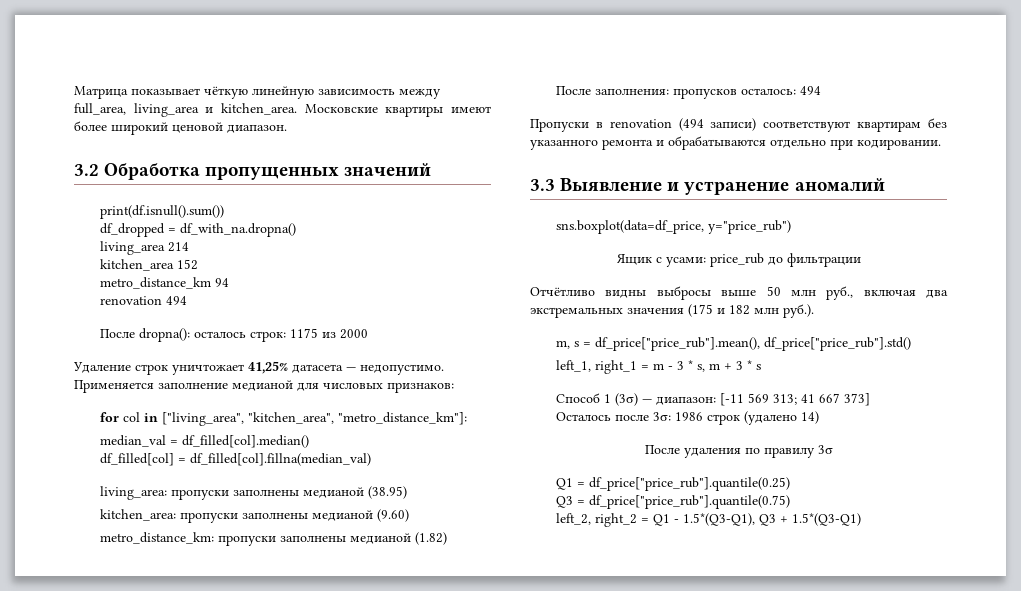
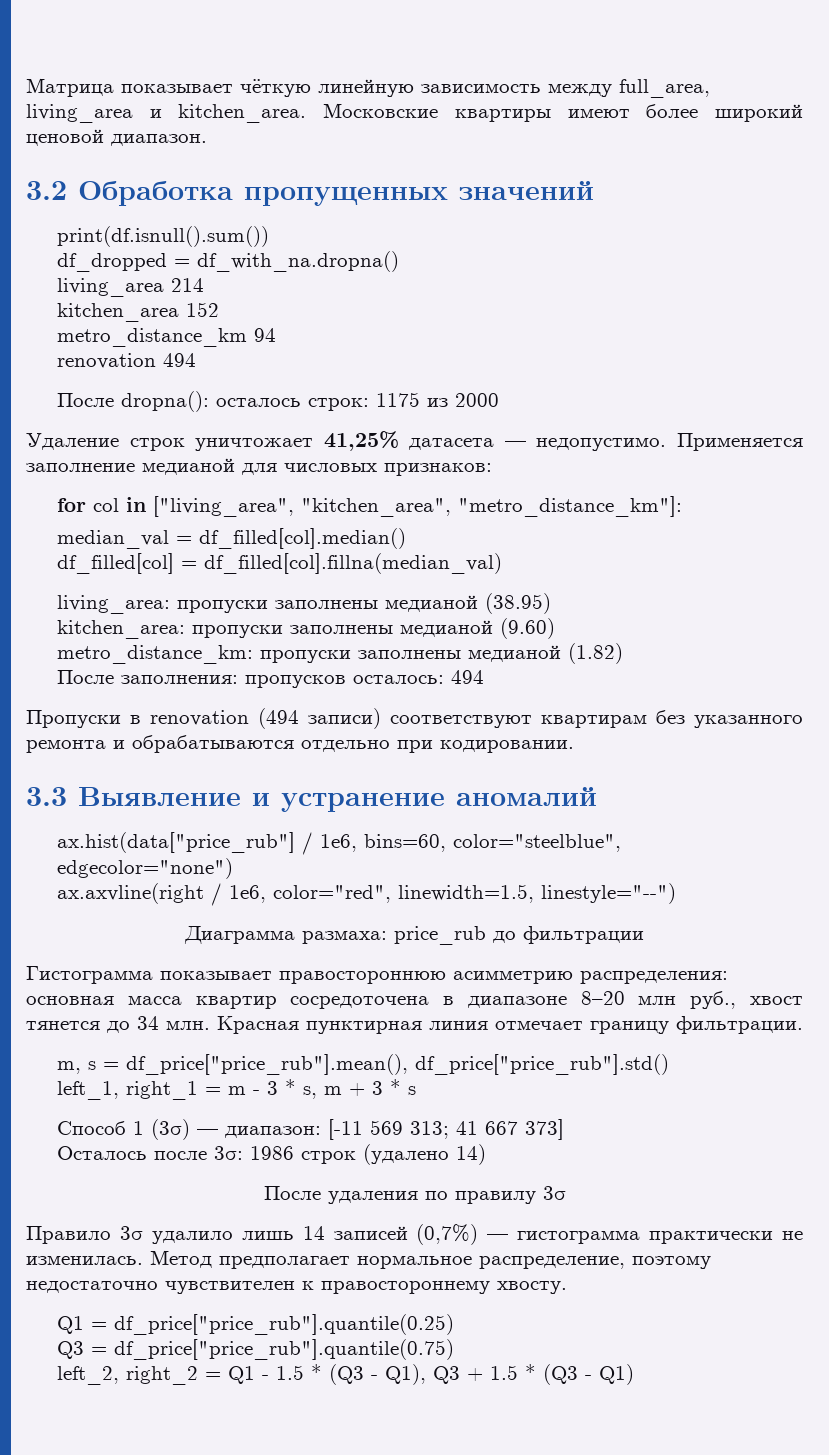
[556,220,792,234] [616,253,861,267] [530,286,948,300] [530,304,814,318] sns.boxplot(data=df_price, y="price_rub") // Ящик с усами: price_rub до фильтрации // Отчётливо видны выбросы выше 50 млн руб., включая два экстремальных значения (175 и 182 млн руб.). -> [57,832,622,855] [57,858,234,879] [57,883,677,906] [184,926,644,945] [26,966,728,984] [26,991,804,1009] [26,1016,803,1034] ax.hist(data["price_rub"] / 1e6, bins=60, color="steelblue", edgecolor="none") // ax.axvline(right / 1e6, color="red", linewidth=1.5, linestyle="--") // Диаграмма размаха: price_rub до фильтрации // Гистограмма показывает правостороннюю асимметрию распределения: основная масса квартир сосредоточена в диапазоне 8–20 млн руб., хвост тянется до 34 млн. Красная пунктирная линия отмечает границу фильтрации.
(833, 449) none -> [26,1224,803,1245] [26,1250,711,1269] [26,1281,567,1294] // Правило 3σ удалило лишь 14 записей (0,7%) — гистограмма практически не изменилась. Метод предполагает нормальное распределение, поэтому недостаточно чувствителен к правостороннему хвосту.
[683,513,862,526] 1.5*(Q3-Q1), Q3 + 1.5*(Q3-Q1) -> [276,1364,635,1385] 1.5 * (Q3 - Q1), Q3 + 1.5 * (Q3 - Q1)

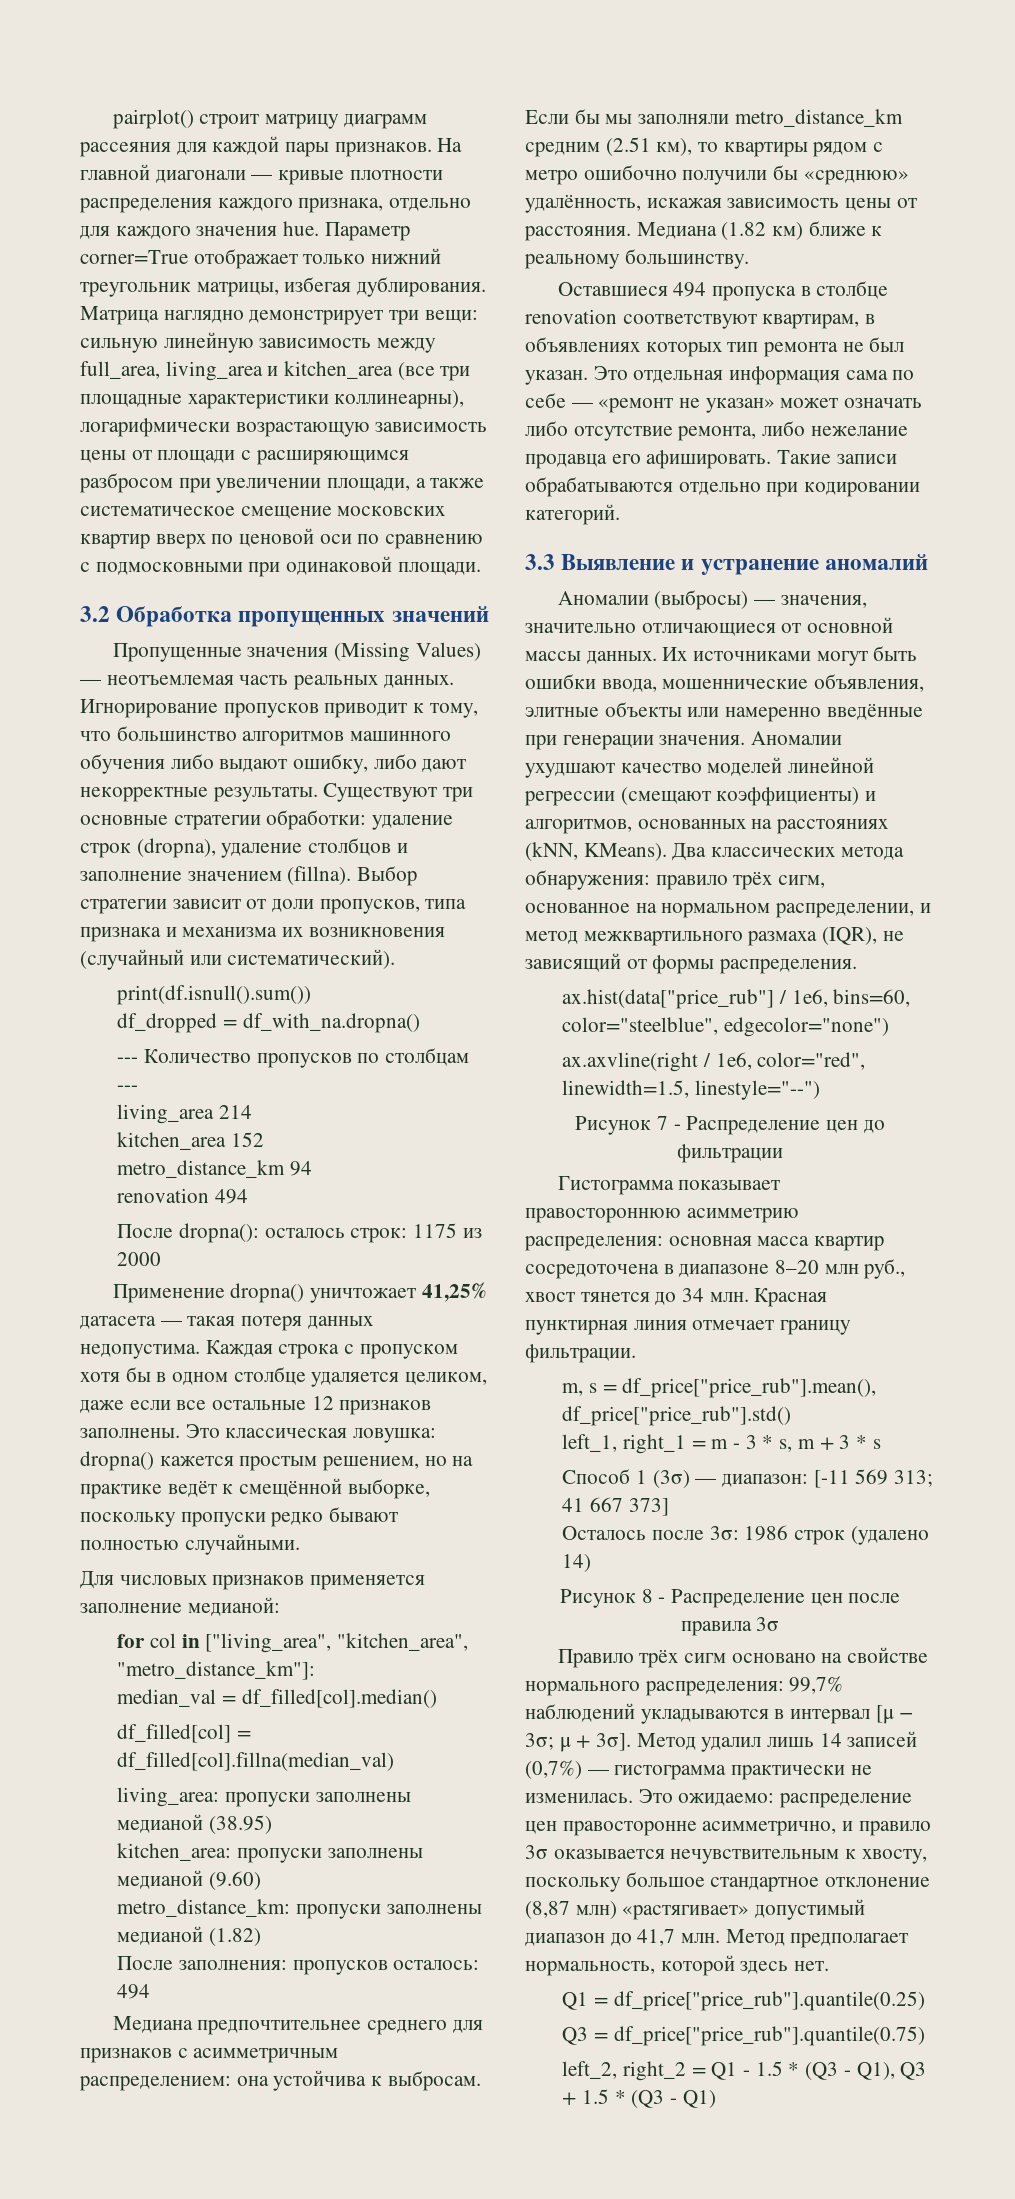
[26,78,311,97] Матрица показывает чёткую -> [112,109,427,129] [79,136,463,157] [80,164,443,185] [79,198,472,213] [80,221,410,241] [80,248,442,269] [80,277,487,297] [80,306,478,325] [80,338,158,353] pairplot() строит матрицу диаграмм рассеяния для каждой пары признаков. На главной диагонали — кривые плотности распределения каждого признака, отдельно для каждого значения hue. Параметр corner=True отображает только нижний треугольник матрицы, избегая дублирования. Матрица наглядно демонстрирует три вещи: сильную
[178,103,803,123] [26,129,207,146] [26,181,594,206] [57,226,270,247] [57,251,400,272] kitchen_area. Московские квартиры имеют более широкий ценовой диапазон. // 3.2 Обработка пропущенных значений // print(df.isnull().sum()) // df_dropped = df_with_na.dropna() -> [284,361,471,381] [80,390,465,409] [80,418,488,437] [80,450,409,465] [79,473,485,493] [80,506,446,519] [80,528,484,549] [80,556,481,577] [80,606,489,627] [112,642,481,662] [80,675,454,690] [80,699,478,718] [80,726,452,746] [80,754,467,774] [80,783,474,802] [80,810,454,830] [80,838,408,858] [80,866,418,886] [80,899,467,914] [80,927,445,942] [80,949,396,970] [117,985,312,1005] [117,1013,420,1033] [117,1048,470,1068] [117,1085,139,1091] kitchen_area (все три площадные характеристики коллинеарны), логарифмически возрастающую зависимость цены от площади с расширяющимся разбросом при увеличении площади, а также систематическое смещение московских квартир вверх по ценовой оси по сравнению с подмосковными при одинаковой площади. // 3.2 Обработка пропущенных значений // Пропущенные значения (Missing Values) — неотъемлемая часть реальных данных. Игнорирование пропусков приводит к тому, что большинство алгоритмов машинного обучения либо выдают ошибку, либо дают некорректные результаты. Существуют три основные стратегии обработки: удаление строк (dropna), удаление столбцов и заполнение значением (fillna). Выбор стратегии зависит от доли пропусков, типа признака и механизма их возникновения (случайный или систематический). // print(df.isnull().sum()) // df_dropped = df_with_na.dropna() // --- Количество пропусков по столбцам ---
[26,433,185,451] Удаление строк -> [112,1283,305,1303] Применение dropna()
[536,433,803,451] [26,458,492,476] недопустимо. Применяется заполнение медианой для числовых признаков: -> [187,1316,373,1331] [80,1340,458,1359] [80,1367,488,1387] [80,1396,432,1415] [80,1424,437,1443] [80,1451,474,1471] [80,1478,430,1499] [80,1507,399,1527] [80,1534,300,1555] [80,1571,426,1590] [80,1597,280,1616] такая потеря данных недопустима. Каждая строка с пропуском хотя бы в одном столбце удаляется целиком, даже если все остальные 12 признаков заполнены. Это классическая ловушка: dropna() кажется простым решением, но на практике ведёт к смещённой выборке, поскольку пропуски редко бывают полностью случайными. // Для числовых признаков применяется заполнение медианой:
[26,708,803,729] [26,740,125,753] Пропуски в renovation (494 записи) соответствуют квартирам без указанного ремонта и -> [112,2016,483,2035] [80,2048,339,2063] [79,2070,481,2091] [525,109,903,127] [525,137,884,157] [525,165,909,185] [525,194,917,213] [524,221,883,241] [524,249,749,269] [557,281,889,301] [525,309,876,329] [525,337,905,357] [525,366,915,385] [525,393,923,413] [525,421,908,441] [525,450,897,469] Медиана предпочтительнее среднего для признаков с асимметричным распределением: она устойчива к выбросам. Если бы мы заполняли metro_distance_km средним (2.51 км), то квартиры рядом с метро ошибочно получили бы «среднюю» удалённость, искажая зависимость цены от расстояния. Медиана (1.82 км) ближе к реальному большинству. // Оставшиеся 494 пропуска в столбце renovation соответствуют квартирам, в объявлениях которых тип ремонта не был указан. Это отдельная информация сама по себе — «ремонт не указан» может означать либо отсутствие ремонта, либо нежелание продавца его афишировать. Такие записи
[440,740,574,753] кодировании. -> [804,482,921,497] [525,504,620,525] кодировании категорий.
(597, 796) none -> [557,590,867,610] [525,617,894,636] [525,646,918,666] [525,674,925,692] [525,702,923,722] [525,731,843,750] [525,757,875,778] [524,787,877,806] [525,819,889,834] [525,842,904,861] [525,870,826,890] [525,903,931,918] [525,927,904,946] [525,953,858,974] // Аномалии (выбросы) — значения, значительно отличающиеся от основной массы данных. Их источниками могут быть ошибки ввода, мошеннические объявления, элитные объекты или намеренно введённые при генерации значения. Аномалии ухудшают качество моделей линейной регрессии (смещают коэффициенты) и алгоритмов, основанных на расстояниях (kNN, KMeans). Два классических метода обнаружения: правило трёх сигм, основанное на нормальном распределении, и метод межквартильного размаха (IQR), не зависящий от формы распределения.
[184,926,486,945] Диаграмма размаха: price_rub -> [575,1116,859,1135] Рисунок 7 - Распределение цен
[263,1186,566,1204] [26,1226,233,1244] После удаления по правилу 3σ // Правило 3σ удалило -> [559,1589,901,1608] [680,1617,780,1636] [557,1647,928,1668] [525,1676,844,1696] [525,1703,914,1724] [525,1733,762,1752] Рисунок 8 - Распределение цен после правила 3σ // Правило трёх сигм основано на свойстве нормального распределения: 99,7% наблюдений укладываются в интервал [μ − 3σ; μ + 3σ]. Метод удалил
[150,1250,711,1269] [26,1281,567,1294] Метод предполагает нормальное распределение, поэтому недостаточно чувствителен к правостороннему хвосту. -> [638,1789,913,1808] [525,1821,931,1836] [525,1845,927,1864] [525,1872,931,1892] [525,1899,866,1920] [525,1929,909,1948] [525,1955,830,1976] Это ожидаемо: распределение цен правосторонне асимметрично, и правило 3σ оказывается нечувствительным к хвосту, поскольку большое стандартное отклонение (8,87 млн) «растягивает» допустимый диапазон до 41,7 млн. Метод предполагает нормальность, которой здесь нет.

